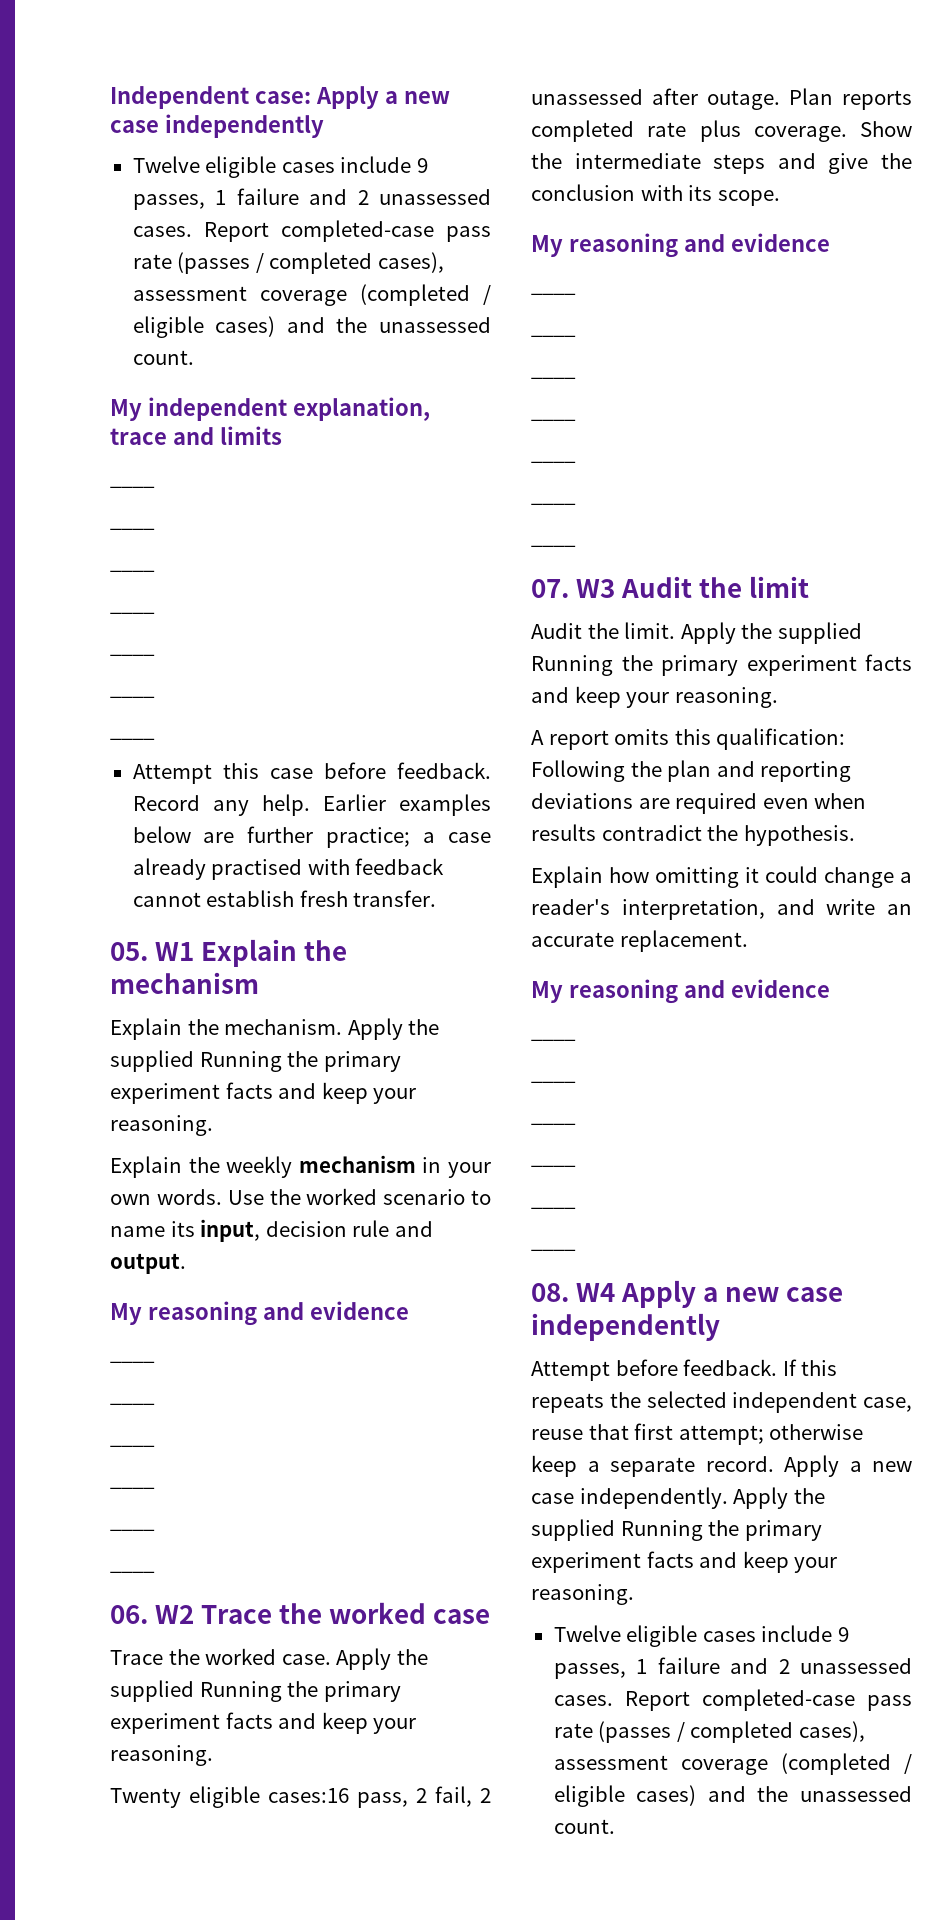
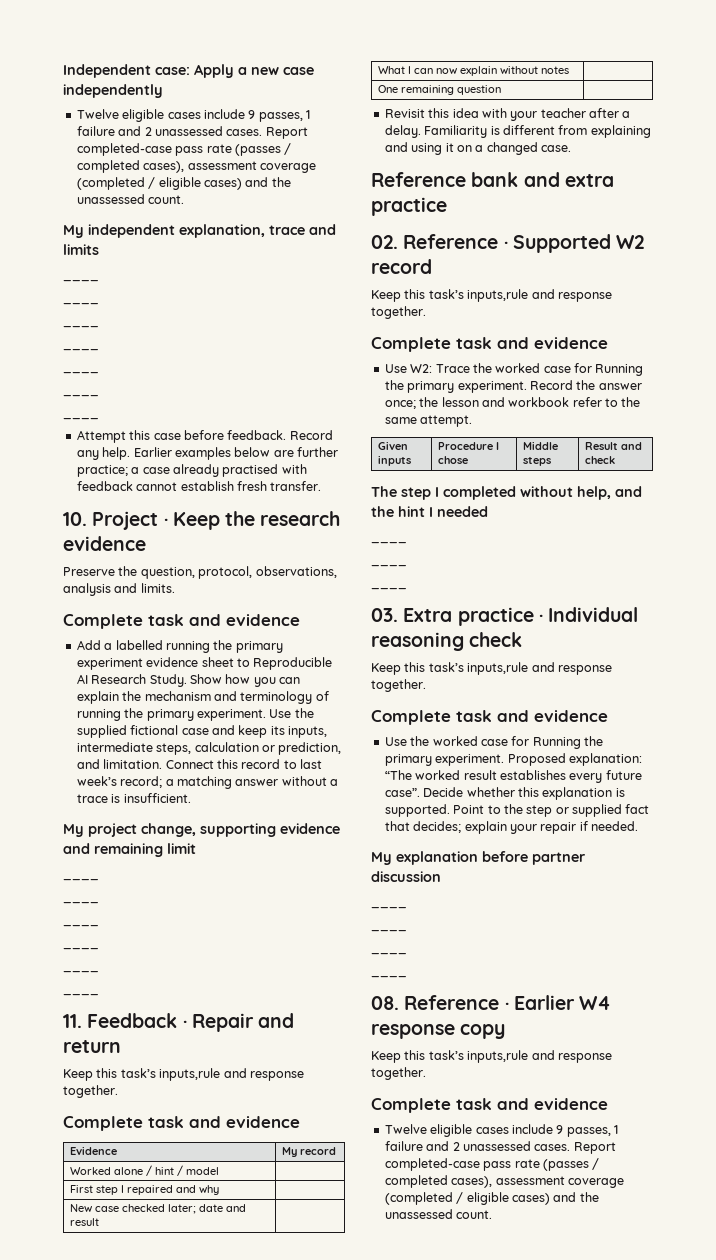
[110,939,348,967] [110,972,259,994] [110,1018,440,1040] [110,1050,401,1072] [110,1082,417,1104] [110,1115,213,1136] [110,1155,491,1178] [110,1188,491,1205] [110,1219,433,1242] [110,1253,186,1274] [110,1301,409,1326] [110,1360,155,1363] [110,1402,155,1405] [110,1444,155,1447] [110,1486,155,1489] [110,1528,155,1531] [110,1570,155,1573] [110,1602,491,1624] [110,1648,428,1670] [110,1680,401,1702] [110,1712,417,1734] [110,1745,213,1766] [110,1786,491,1808] [531,88,912,110] [531,120,912,142] [531,153,913,174] [531,184,780,206] [531,233,830,258] [531,292,576,295] [531,334,576,337] [531,376,576,379] [531,418,576,421] [531,460,576,463] [531,502,576,505] [531,544,576,547] [531,576,810,598] [531,622,862,644] [531,654,912,676] [531,686,778,708] [531,728,846,750] [531,760,852,782] [531,793,867,814] [531,824,855,846] [531,866,912,888] [531,899,912,920] [531,930,748,952] [531,979,830,1004] [531,1038,576,1041] [531,1080,576,1083] 05. W1 Explain the mechanism // Explain the mechanism. Apply the supplied Running the primary experiment facts and keep your reasoning. // Explain the weekly mechanism in your own words. Use the worked scenario to name its input, decision rule and output. // My reasoning and evidence // ____ // ____ // ____ // ____ // ____ // ____ // 06. W2 Trace the worked case // Trace the worked case. Apply the supplied Running the primary experiment facts and keep your reasoning. // Twenty eligible cases:16 pass, 2 fail, 2 unassessed after outage. Plan reports completed rate plus coverage. Show the intermediate steps and give the conclusion with its scope. // My reasoning and evidence // ____ // ____ // ____ // ____ // ____ // ____ // ____ // 07. W3 Audit the limit // Audit the limit. Apply the supplied Running the primary experiment facts and keep your reasoning. // A report omits this qualification: Following the plan and reporting deviations are required even when results contradict the hypothesis. // Explain how omitting it could change a reader's interpretation, and write an accurate replacement. // My reasoning and evidence // ____ // ____ -> [63,511,341,530] [63,536,146,551] [63,566,337,579] [63,583,175,596] [63,614,300,629] [76,640,283,653] [76,657,333,670] [76,674,300,687] [76,691,329,704] [76,708,314,721] [76,725,327,738] [76,742,342,755] [76,759,322,769] [76,776,338,789] [76,793,191,803] [63,823,340,837] [63,843,196,857] [63,878,99,881] [63,901,99,904] [63,924,99,927] [63,947,99,950] [63,970,99,973] [63,993,99,996] [63,1013,295,1032] [63,1040,121,1053] [63,1068,304,1081] [63,1085,118,1098] [63,1116,300,1131] [70,1146,118,1155] [282,1147,337,1157] [70,1165,220,1176] [70,1185,220,1195] [70,1204,247,1214] [70,1218,100,1226] [378,66,570,76] [378,85,502,95] [384,108,631,121] [384,125,651,138] [384,142,571,155] [371,172,614,187] [371,197,447,216] [371,234,645,253] [371,259,432,274] [371,289,612,302] [371,306,426,319] [371,337,608,352] [384,363,644,376] [384,380,642,393] [384,397,641,409] [384,415,473,427] [378,441,409,450] [378,455,412,466] [438,442,500,450] [438,456,469,464] [523,441,559,450] [523,457,552,466] [585,442,643,450] [585,456,616,464] [371,486,642,500] [371,506,488,517] [371,541,407,544] [371,564,407,567] [371,587,407,590] [371,607,639,626] [371,632,523,651] [371,662,612,675] [371,679,426,692] [371,710,608,725] [384,736,603,749] [384,753,642,766] [384,770,642,783] [384,787,625,800] [384,804,650,817] [384,821,638,834] [371,851,585,865] [371,871,441,882] 10. Project · Keep the research evidence // Preserve the question, protocol, observations, analysis and limits. // Complete task and evidence // Add a labelled running the primary experiment evidence sheet to Reproducible AI Research Study. Show how you can explain the mechanism and terminology of running the primary experiment. Use the supplied fictional case and keep its inputs, intermediate steps, calculation or prediction, and limitation. Connect this record to last week’s record; a matching answer without a trace is insufficient. // My project change, supporting evidence and remaining limit // ____ // ____ // ____ // ____ // ____ // ____ // 11. Feedback · Repair and return // Keep this task’s inputs,rule and response together. // Complete task and evidence // Evidence | My record // Worked alone / hint / model | // First step I repaired and why | // New case checked later; date and result | // What I can now explain without notes | // One remaining question | // Revisit this idea with your teacher after a delay. Familiarity is different from explaining and using it on a changed case. // Reference bank and extra practice // 02. Reference · Supported W2 record // Keep this task’s inputs,rule and response together. // Complete task and evidence // Use W2: Trace the worked case for Running the primary experiment. Record the answer once; the lesson and workbook refer to the same attempt. // Given inputs | Procedure I chose | Middle steps | Result and check // The step I completed without help, and the hint I needed // ____ // ____ // ____ // 03. Extra practice · Individual reasoning check // Keep this task’s inputs,rule and response together. // Complete task and evidence // Use the worked case for Running the primary experiment. Proposed explanation: “The worked result establishes every future case”. Decide whether this explanation is supported. Point to the step or supplied fact that decides; explain your repair if needed. // My explanation before partner discussion
[576,1280,844,1308] [531,1313,720,1341] [531,1359,838,1381] [531,1391,912,1413] [531,1423,864,1445] [531,1455,912,1477] [531,1487,825,1509] [531,1519,822,1541] [531,1551,838,1573] [531,1584,634,1605] W4 Apply a new case independently // Attempt before feedback. If this repeats the selected independent case, reuse that first attempt; otherwise keep a separate record. Apply a new case independently. Apply the supplied Running the primary experiment facts and keep your reasoning. -> [404,995,612,1010] [371,1024,506,1039] [371,1050,612,1063] [371,1067,426,1080] [371,1098,608,1113] Reference · Earlier W4 response copy // Keep this task’s inputs,rule and response together. // Complete task and evidence

